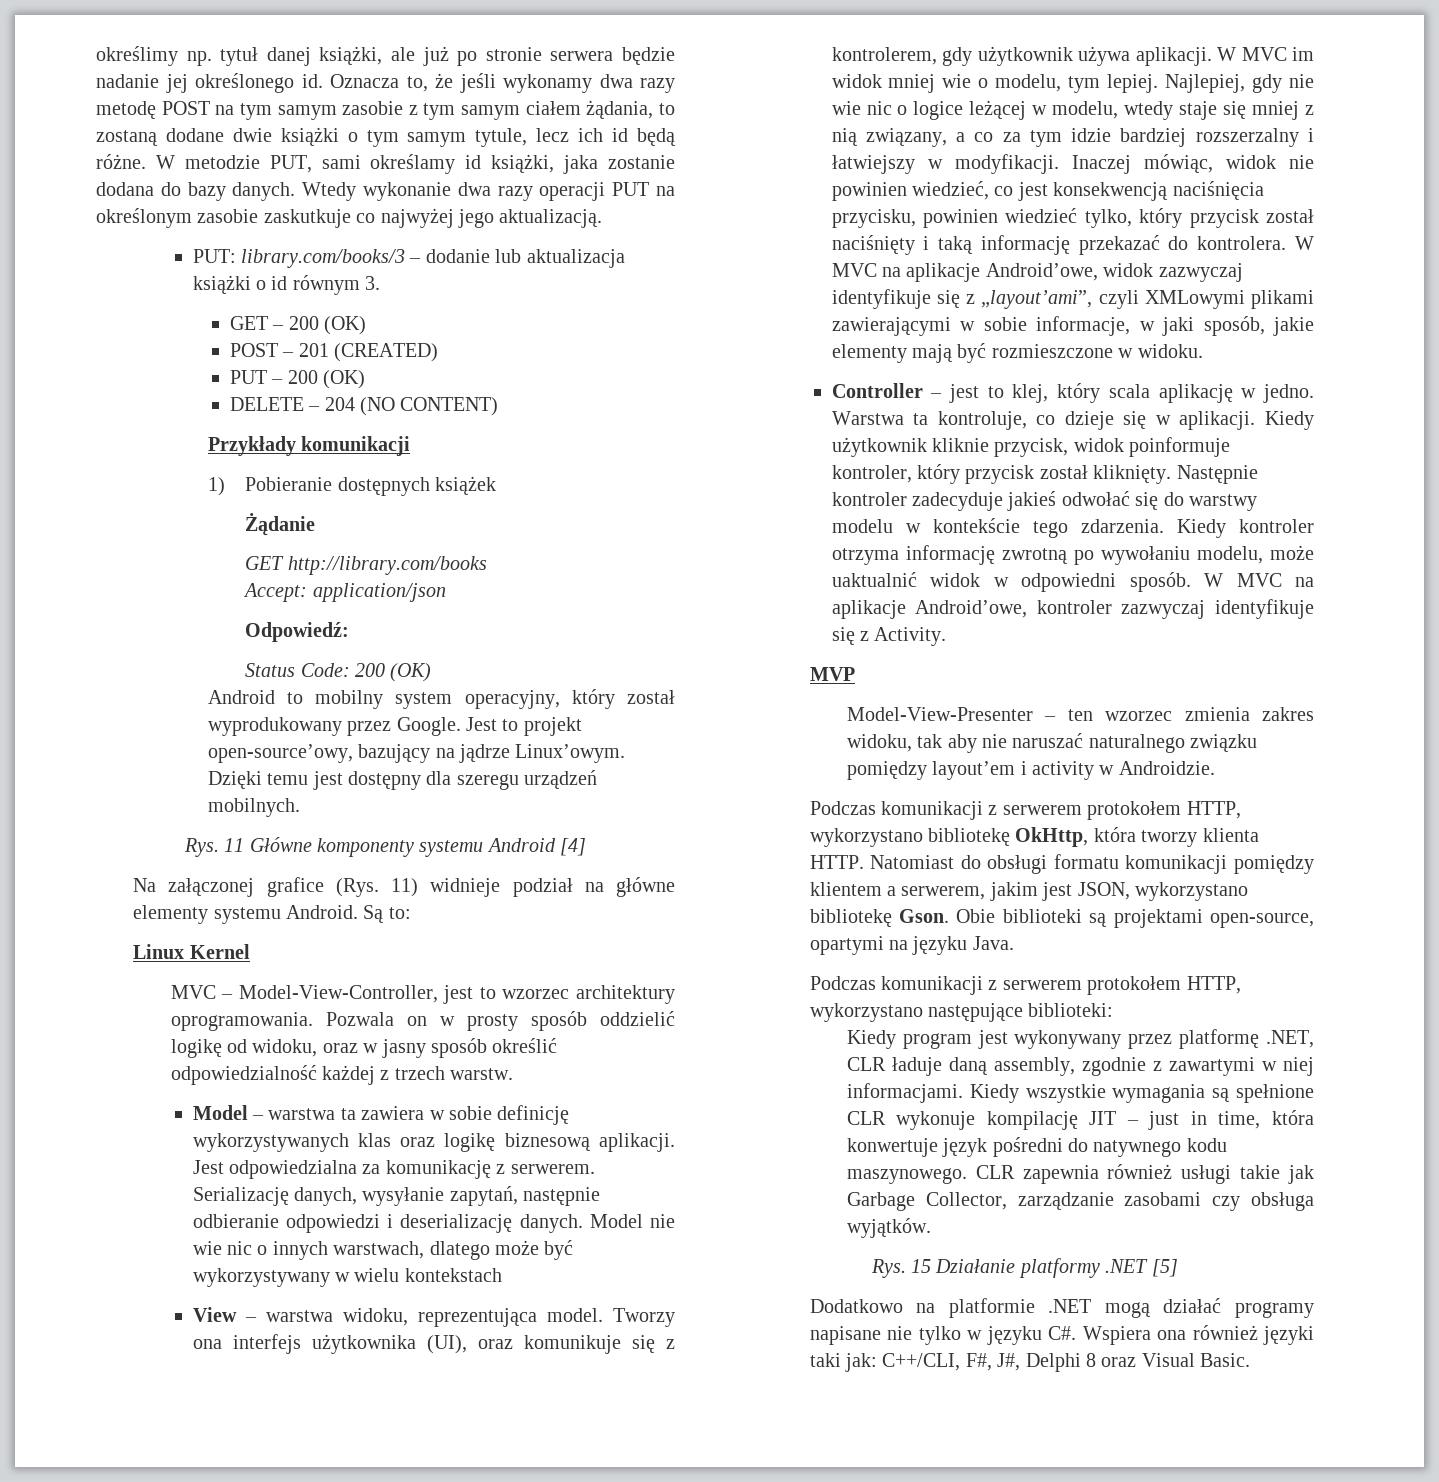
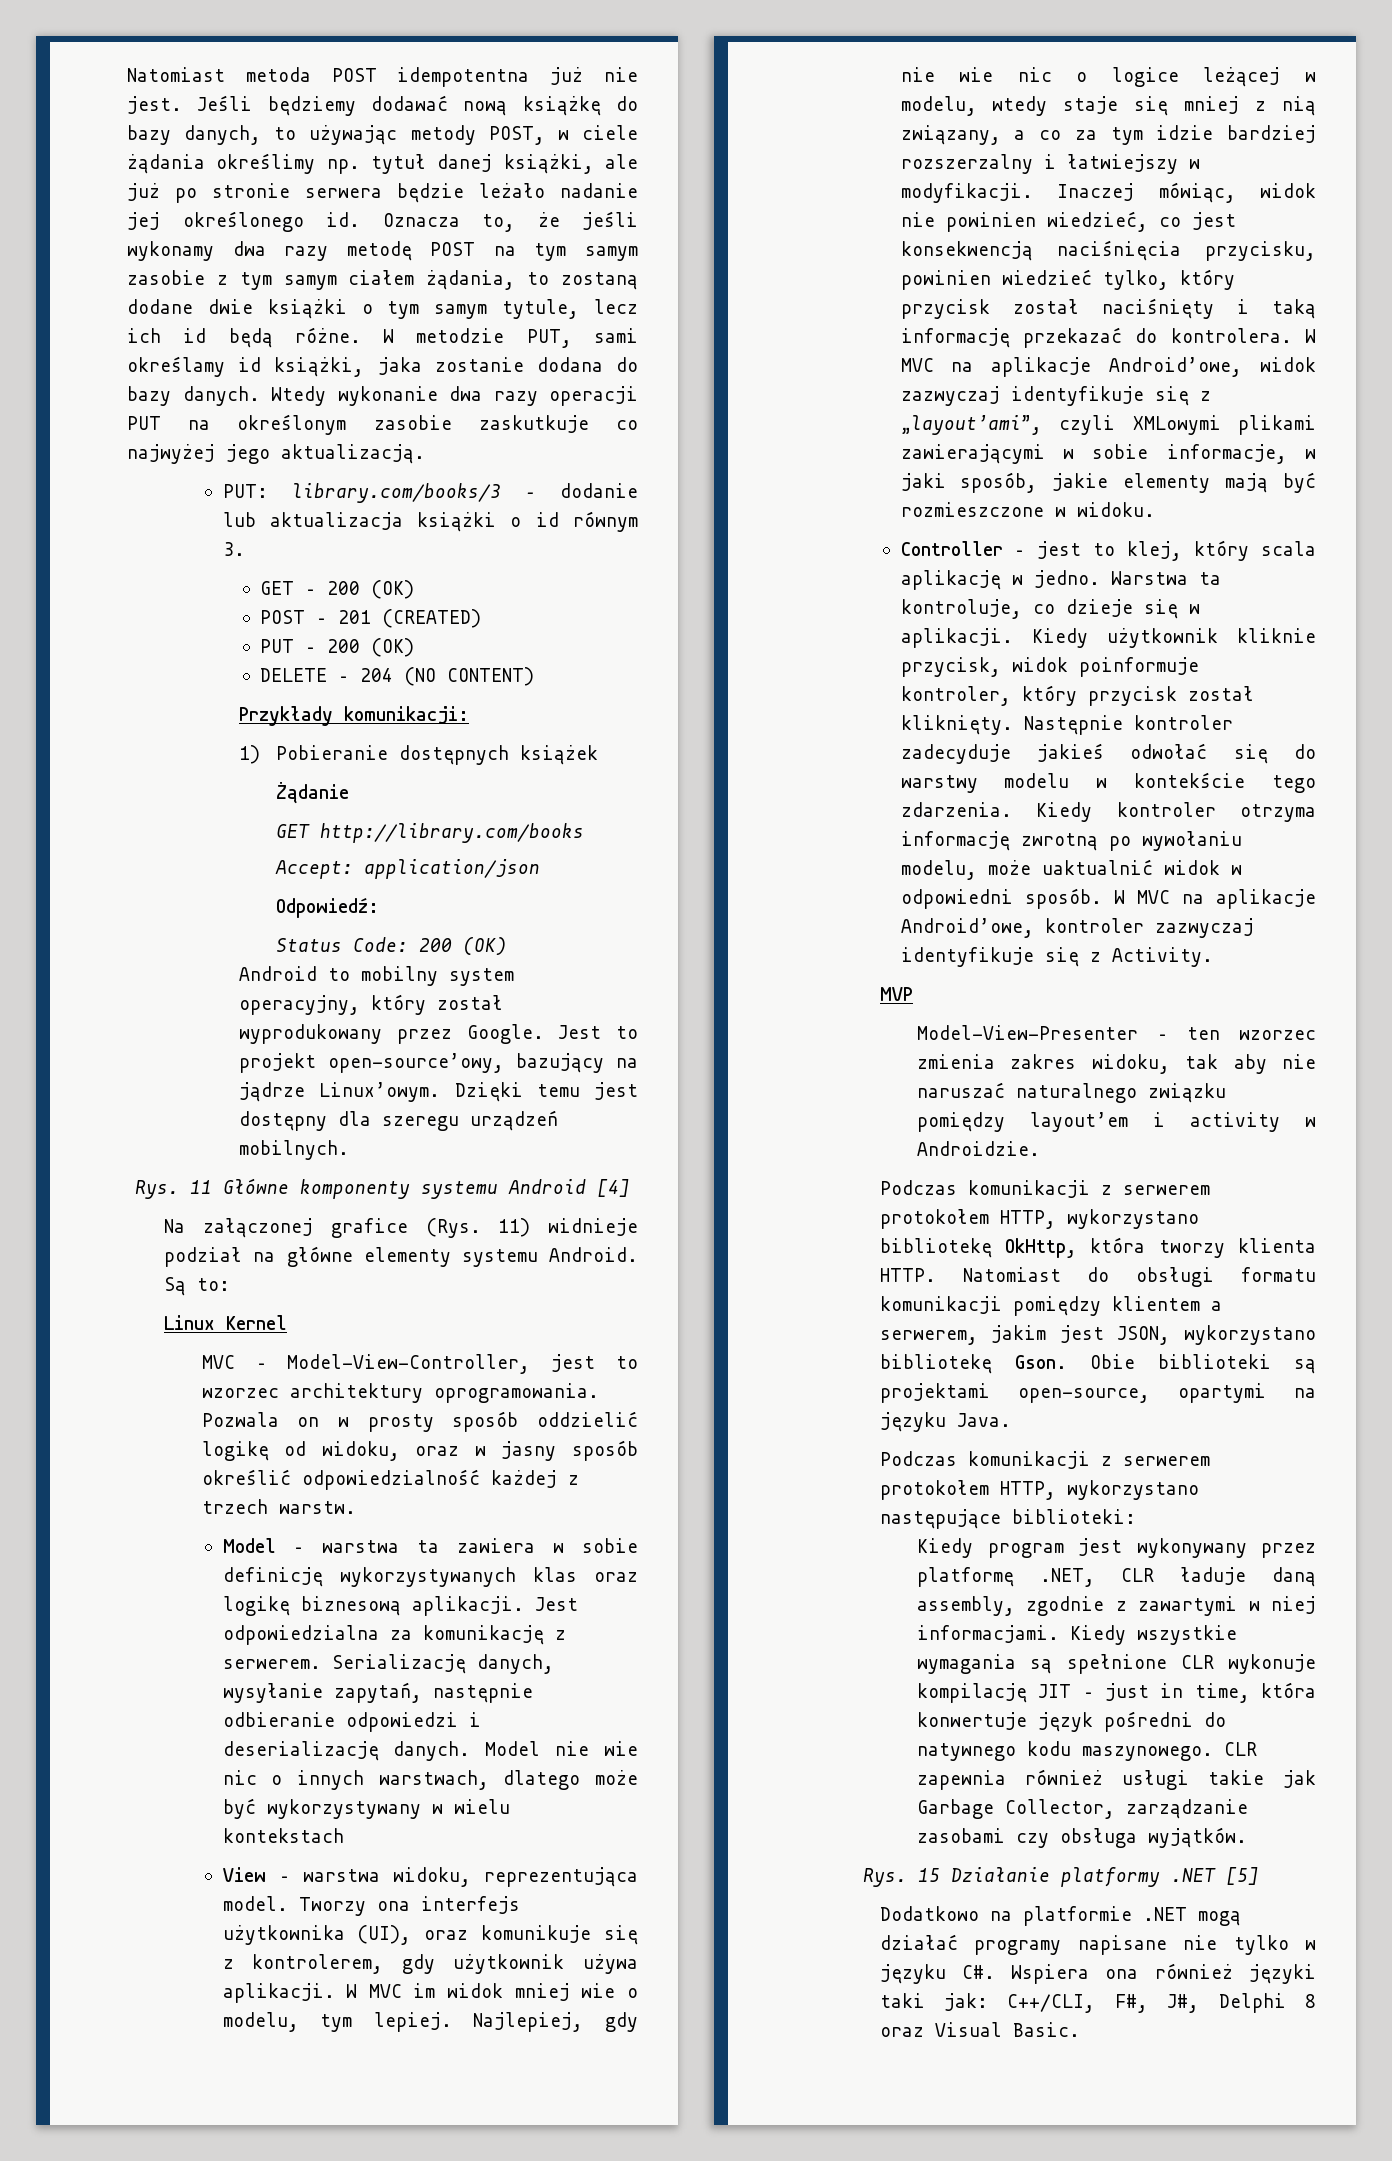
(96, 56) none -> [127,67,638,87] [127,95,638,116] [127,125,639,145] [127,154,205,174] Natomiast metoda POST idempotentna już nie jest. Jeśli będziemy dodawać nową książkę do bazy danych, to używając metody POST, w ciele żądania
(676, 56) none -> [479,183,545,198] leżało
[301,436,411,456] komunikacji -> [344,706,470,724] komunikacji:

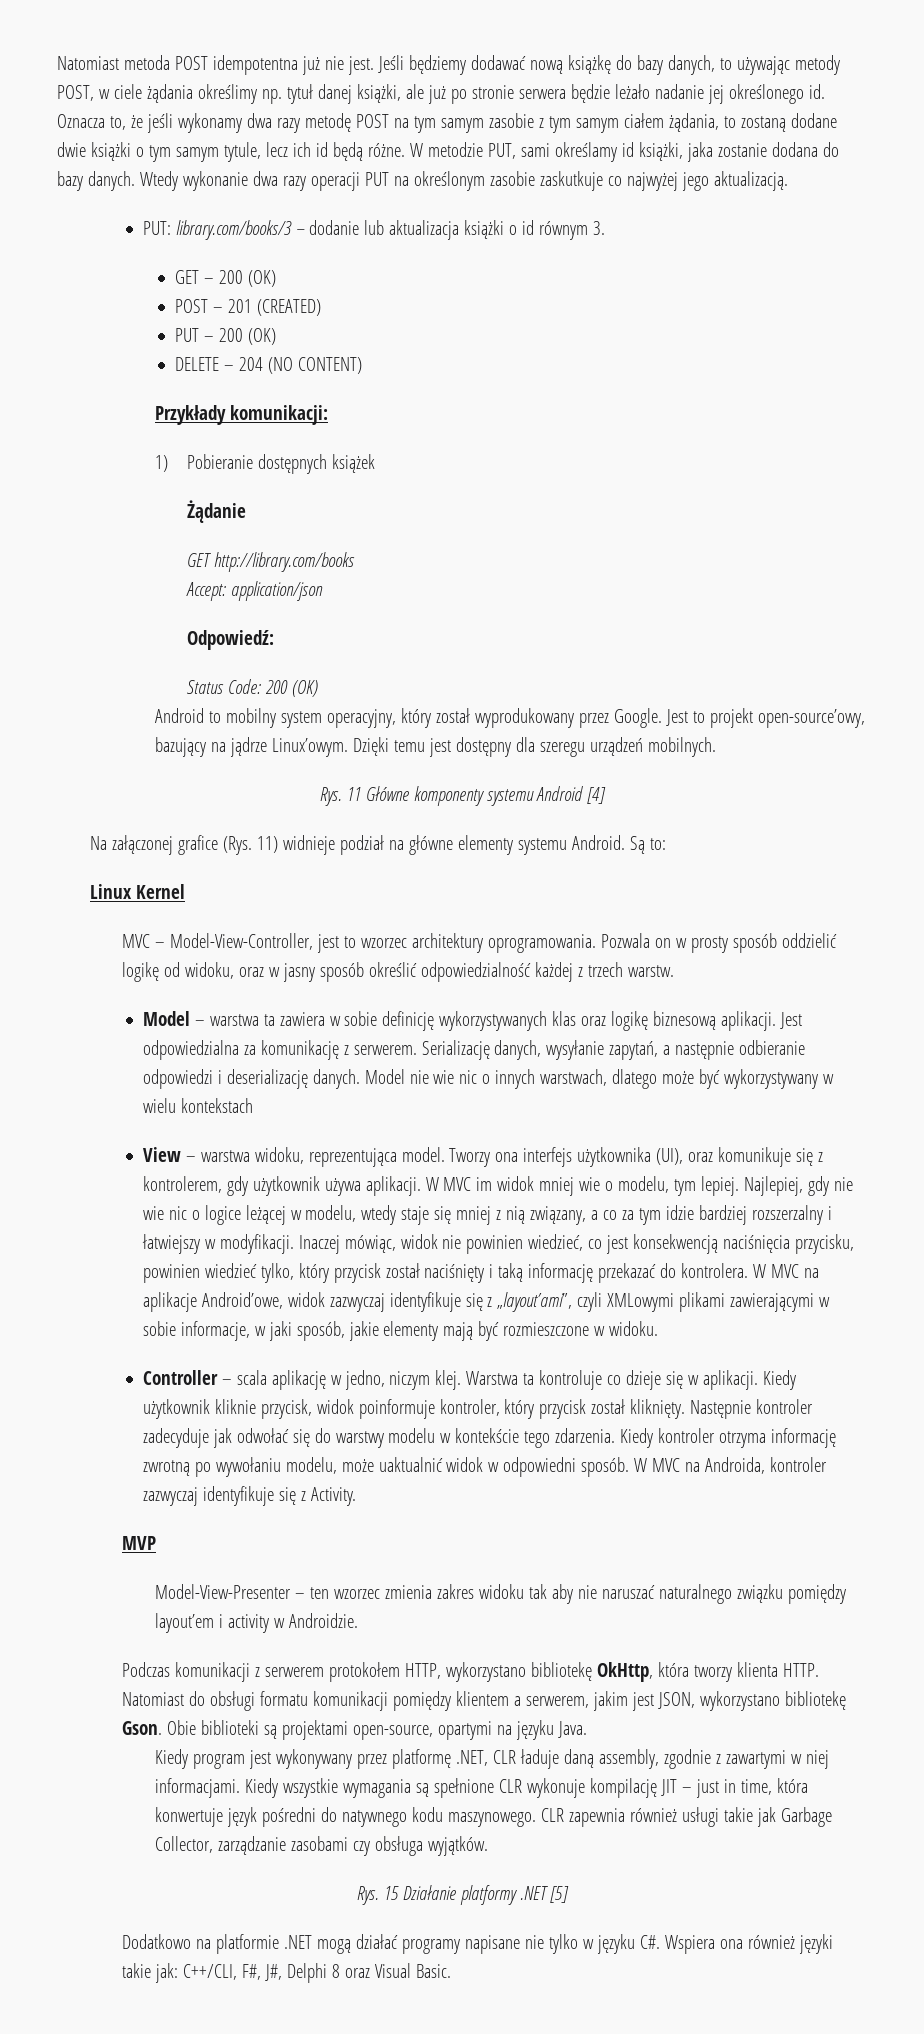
(422, 1692) none -> [663,1045,671,1055] a
[1037,540,1316,561] [900,570,1100,590] jest to klej, który scala aplikację w jedno. -> [236,1370,462,1390] scala aplikację w jedno, niczym klej.
[900,599,1022,619] kontroluje, -> [539,1370,603,1390] kontroluje
[1036,743,1104,762] jakieś -> [212,1428,232,1448] jak
[1216,889,1316,909] [900,918,1034,938] aplikacje Android’owe, -> [705,1457,766,1474] Androida,
[1091,1054,1170,1074] widoku, -> [478,1584,524,1599] widoku
[879,1451,1210,1469] [879,1480,1199,1500] [879,1509,1136,1529] // Podczas komunikacji z serwerem protokołem HTTP, wykorzystano następujące biblioteki: -> (588, 1729) none
[879,1993,925,2008] taki -> [122,1963,152,1978] takie

